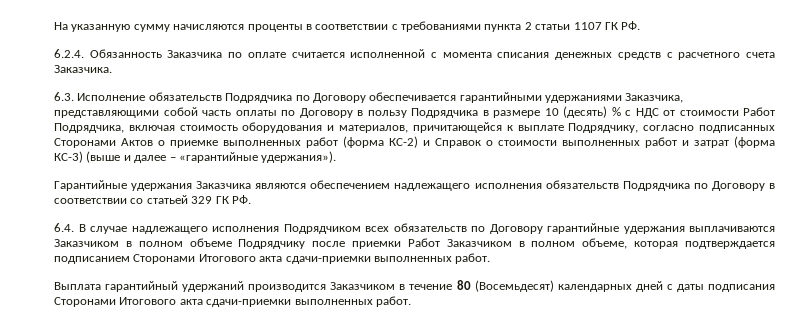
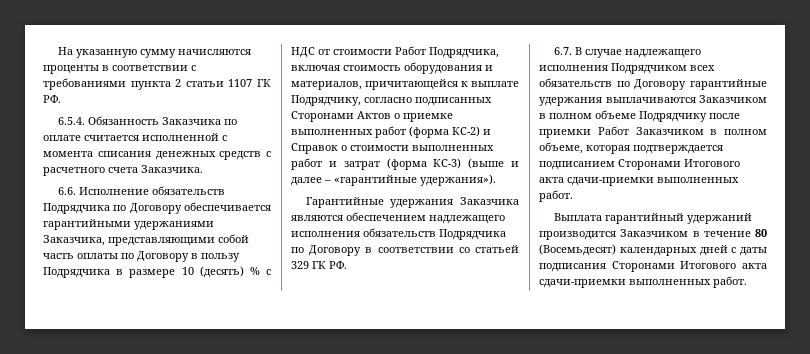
[54,49,84,58] 6.2.4. -> [57,117,85,125] 6.5.4.
[54,92,74,101] 6.3. -> [57,187,76,195] 6.6.
[54,223,74,232] 6.4. -> [553,47,572,55] 6.7.

